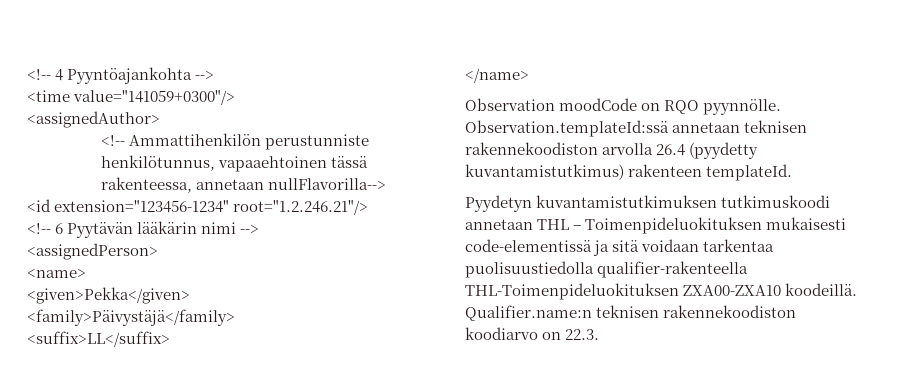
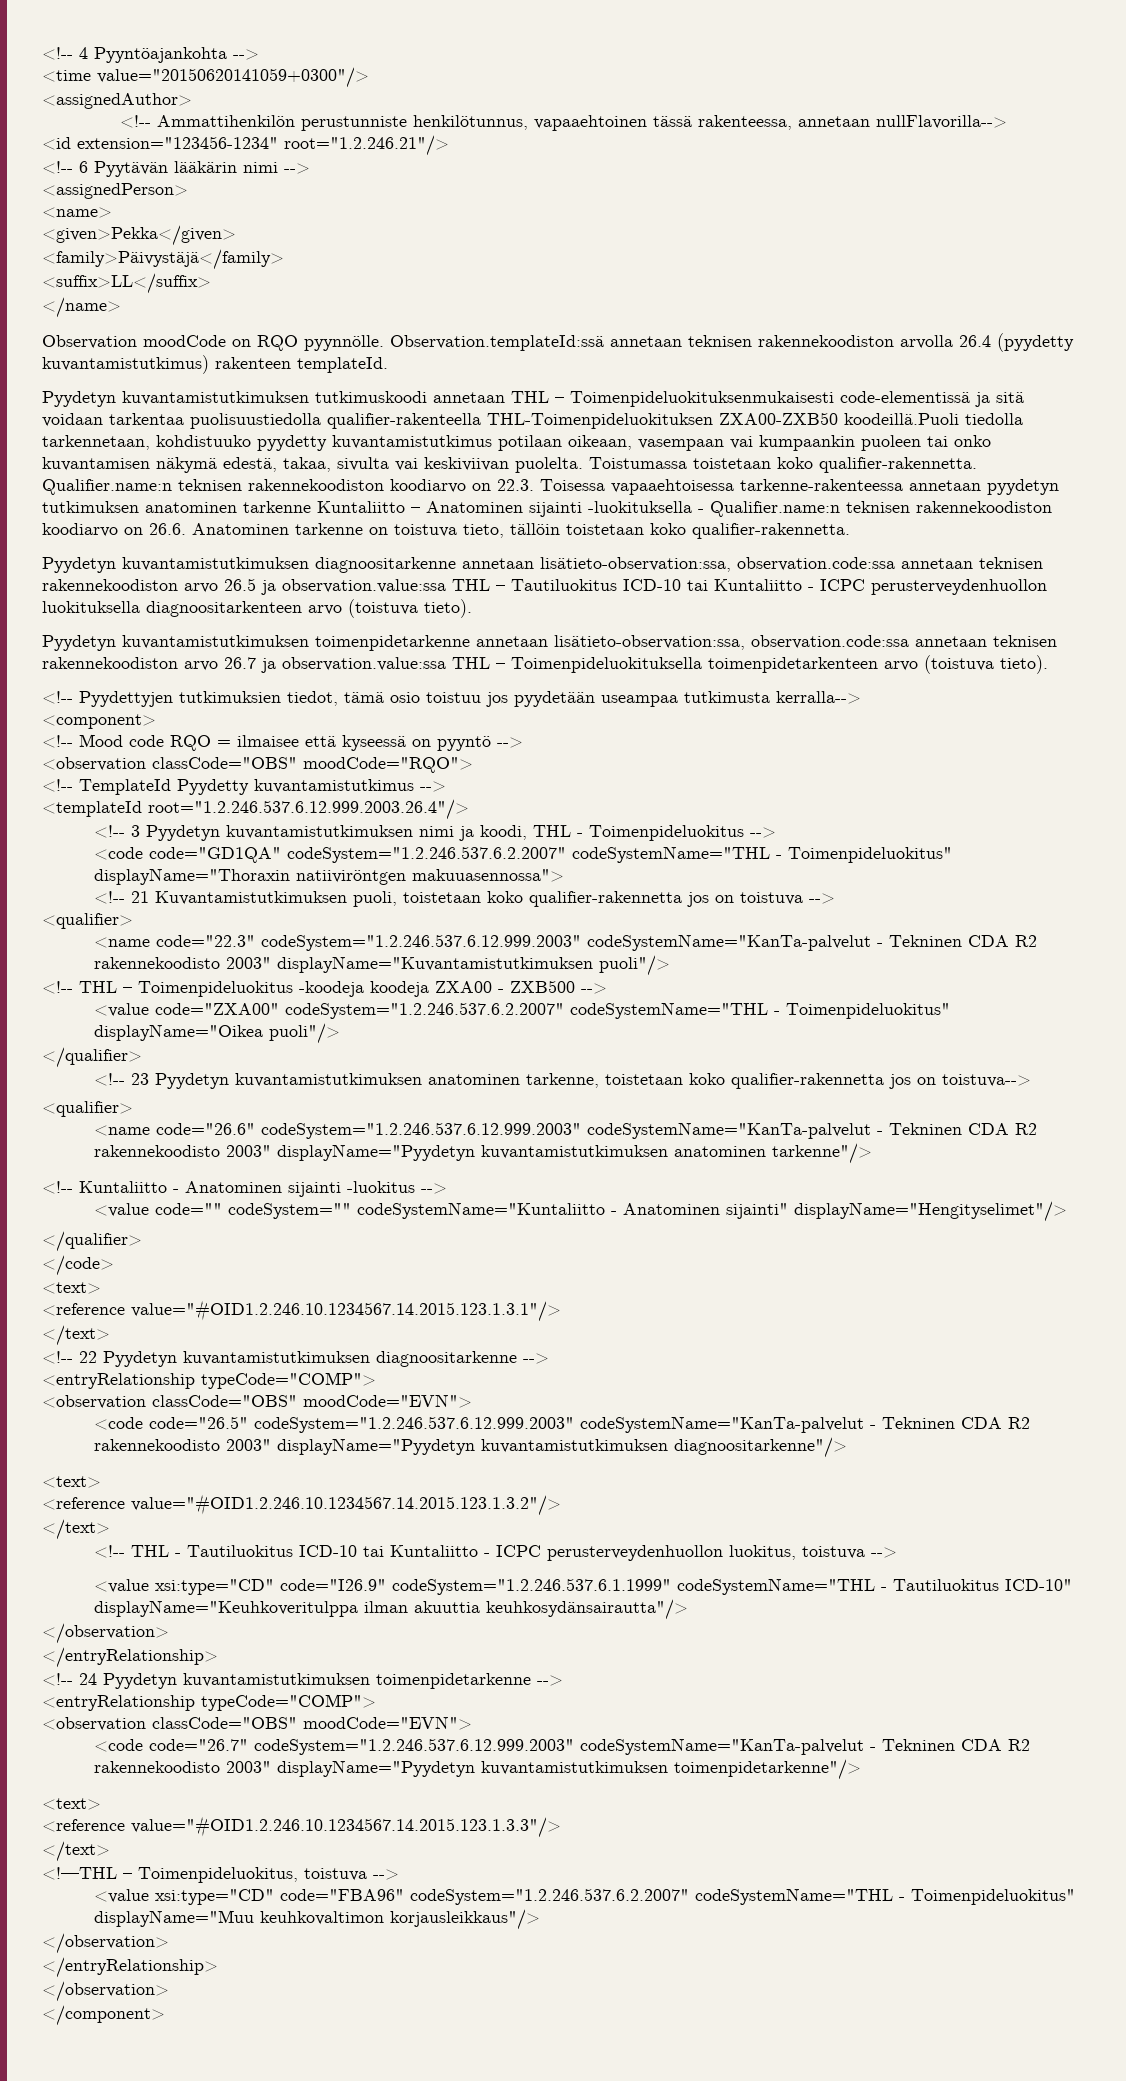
[73,90,236,105] value="141059+0300"/> -> [97,67,369,88] value="20150620141059+0300"/>
[585,217,847,234] Toimenpideluokituksen mukaisesti -> [570,391,834,407] Toimenpideluokituksenmukaisesti
[683,283,858,296] ZXA00-ZXA10 koodeillä. -> [719,412,1023,425] [42,435,991,451] [42,457,977,473] ZXA00-ZXB50 koodeillä.Puoli tiedolla tarkennetaan, kohdistuuko pyydetty kuvantamistutkimus potilaan oikeaan, vasempaan vai kumpaankin puoleen tai onko kuvantamisen näkymä edestä, takaa, sivulta vai keskiviivan puolelta. Toistumassa toistetaan koko qualifier-rakennetta.
(600, 334) none -> [540,479,1059,495] [42,501,1052,517] [42,523,850,539] [42,557,1043,573] [42,578,1047,595] [42,599,472,618] [42,635,1057,651] [42,655,1048,674] [42,691,861,707] [42,714,156,729] [42,734,523,751] [42,757,473,773] [42,779,446,795] [42,799,469,820] [94,825,777,841] [94,846,953,863] [94,868,565,885] [94,891,836,907] [42,913,133,929] [94,934,1038,951] [94,955,671,976] [42,980,607,997] [94,1002,951,1019] [94,1023,341,1044] [42,1047,142,1068] [94,1073,1032,1089] [42,1101,133,1117] [94,1122,1038,1139] [94,1143,873,1164] [42,1181,447,1197] [94,1201,1068,1222] [42,1231,142,1252] [42,1255,114,1276] [42,1282,101,1294] [42,1300,561,1322] [42,1325,110,1346] [42,1351,549,1367] [42,1372,376,1389] [42,1394,472,1409] [94,1416,1031,1433] [94,1437,848,1458] [42,1476,101,1488] [42,1494,561,1516] [42,1519,110,1540] [94,1545,898,1561] [94,1578,1073,1595] [94,1599,689,1620] [42,1623,169,1644] [42,1647,218,1668] [42,1673,563,1689] [42,1694,376,1711] [42,1716,472,1731] [94,1738,1031,1755] [94,1759,862,1780] [42,1798,101,1810] [42,1816,561,1838] [42,1841,110,1862] [42,1867,399,1883] [94,1888,1076,1905] [94,1909,541,1930] [42,1933,169,1954] [42,1957,218,1978] [42,1981,169,2002] [42,2005,165,2026] Toisessa vapaaehtoisessa tarkenne-rakenteessa annetaan pyydetyn tutkimuksen anatominen tarkenne Kuntaliitto – Anatominen sijainti -luokituksella - Qualifier.name:n teknisen rakennekoodiston koodiarvo on 26.6. Anatominen tarkenne on toistuva tieto, tällöin toistetaan koko qualifier-rakennetta. // Pyydetyn kuvantamistutkimuksen diagnoositarkenne annetaan lisätieto-observation:ssa, observation.code:ssa annetaan teknisen rakennekoodiston arvo 26.5 ja observation.value:ssa THL – Tautiluokitus ICD-10 tai Kuntaliitto - ICPC perusterveydenhuollon luokituksella diagnoositarkenteen arvo (toistuva tieto). // Pyydetyn kuvantamistutkimuksen toimenpidetarkenne annetaan lisätieto-observation:ssa, observation.code:ssa annetaan teknisen rakennekoodiston arvo 26.7 ja observation.value:ssa THL – Toimenpideluokituksella toimenpidetarkenteen arvo (toistuva tieto). // <!-- Pyydettyjen tutkimuksien tiedot, tämä osio toistuu jos pyydetään useampaa tutkimusta kerralla--> // <component> // <!-- Mood code RQO = ilmaisee että kyseessä on pyyntö --> // <observation classCode="OBS" moodCode="RQO"> // <!-- TemplateId Pyydetty kuvantamistutkimus --> // <templateId root="1.2.246.537.6.12.999.2003.26.4"/> // <!-- 3 Pyydetyn kuvantamistutkimuksen nimi ja koodi, THL - Toimenpideluokitus --> // <code code="GD1QA" codeSystem="1.2.246.537.6.2.2007" codeSystemName="THL - Toimenpideluokitus" displayName="Thoraxin natiiviröntgen makuuasennossa"> // <!-- 21 Kuvantamistutkimuksen puoli, toistetaan koko qualifier-rakennetta jos on toistuva --> // <qualifier> // <name code="22.3" codeSystem="1.2.246.537.6.12.999.2003" codeSystemName="KanTa-palvelut - Tekninen CDA R2 rakennekoodisto 2003" displayName="Kuvantamistutkimuksen puoli"/> // <!-- THL – Toimenpideluokitus -koodeja koodeja ZXA00 - ZXB500 --> // <value code="ZXA00" codeSystem="1.2.246.537.6.2.2007" codeSystemName="THL - Toimenpideluokitus" displayName="Oikea puoli"/> // </qualifier> // <!-- 23 Pyydetyn kuvantamistutkimuksen anatominen tarkenne, toistetaan koko qualifier-rakennetta jos on toistuva--> // <qualifier> // <name code="26.6" codeSystem="1.2.246.537.6.12.999.2003" codeSystemName="KanTa-palvelut - Tekninen CDA R2 rakennekoodisto 2003" displayName="Pyydetyn kuvantamistutkimuksen anatominen tarkenne"/> // <!-- Kuntaliitto - Anatominen sijainti -luokitus --> // <value code="" codeSystem="" codeSystemName="Kuntaliitto - Anatominen sijainti" displayName="Hengityselimet"/> // </qualifier> // </code> // <text> // <reference value="#OID1.2.246.10.1234567.14.2015.123.1.3.1"/> // </text> // <!-- 22 Pyydetyn kuvantamistutkimuksen diagnoositarkenne --> // <entryRelationship typeCode="COMP"> // <observation classCode="OBS" moodCode="EVN"> // <code code="26.5" codeSystem="1.2.246.537.6.12.999.2003" codeSystemName="KanTa-palvelut - Tekninen CDA R2 rakennekoodisto 2003" displayName="Pyydetyn kuvantamistutkimuksen diagnoositarkenne"/> // <text> // <reference value="#OID1.2.246.10.1234567.14.2015.123.1.3.2"/> // </text> // <!-- THL - Tautiluokitus ICD-10 tai Kuntaliitto - ICPC perusterveydenhuollon luokitus, toistuva --> // <value xsi:type="CD" code="I26.9" codeSystem="1.2.246.537.6.1.1999" codeSystemName="THL - Tautiluokitus ICD-10" displayName="Keuhkoveritulppa ilman akuuttia keuhkosydänsairautta"/> // </observation> // </entryRelationship> // <!-- 24 Pyydetyn kuvantamistutkimuksen toimenpidetarkenne --> // <entryRelationship typeCode="COMP"> // <observation classCode="OBS" moodCode="EVN"> // <code code="26.7" codeSystem="1.2.246.537.6.12.999.2003" codeSystemName="KanTa-palvelut - Tekninen CDA R2 rakennekoodisto 2003" displayName="Pyydetyn kuvantamistutkimuksen toimenpidetarkenne"/> // <text> // <reference value="#OID1.2.246.10.1234567.14.2015.123.1.3.3"/> // </text> // <!—THL – Toimenpideluokitus, toistuva --> // <value xsi:type="CD" code="FBA96" codeSystem="1.2.246.537.6.2.2007" codeSystemName="THL - Toimenpideluokitus" displayName="Muu keuhkovaltimon korjausleikkaus"/> // </observation> // </entryRelationship> // </observation> // </component>

